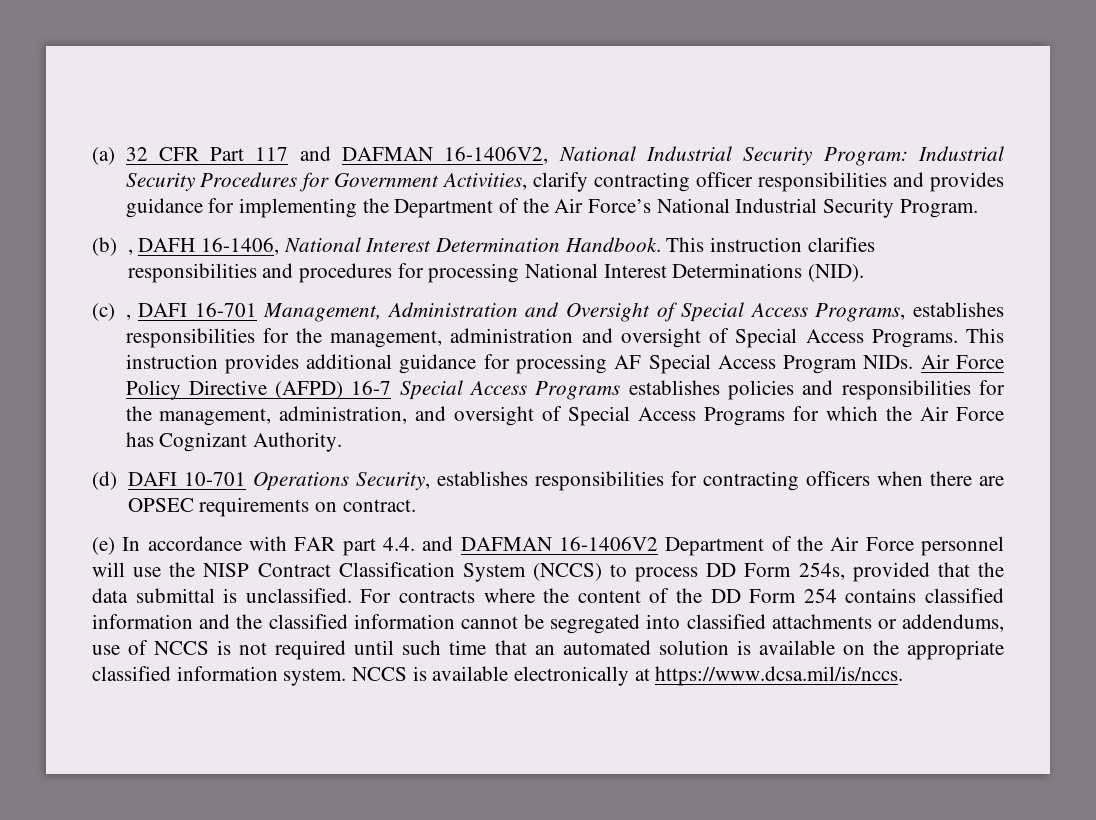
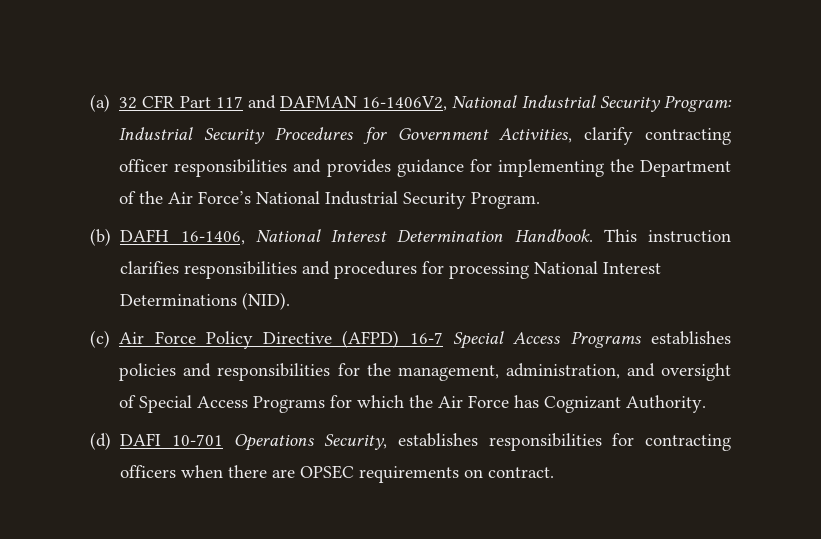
[127,249,133,255] , -> (111, 237) none
[125,302,1005,322] [125,328,1005,348] [125,354,914,374] , DAFI 16-701 Management, Administration and Oversight of Special Access Programs, establishes responsibilities for the management, administration and oversight of Special Access Programs. This instruction provides additional guidance for processing AF Special Access Program NIDs. -> (110, 339) none
[92,536,1005,556] [92,562,1004,582] [92,588,1005,603] [92,614,1004,634] [92,640,1004,660] [92,666,904,686] // (e) In accordance with FAR part 4.4. and DAFMAN 16-1406V2 Department of the Air Force personnel will use the NISP Contract Classification System (NCCS) to process DD Form 254s, provided that the data submittal is unclassified. For contracts where the content of the DD Form 254 contains classified information and the classified information cannot be segregated into classified attachments or addendums, use of NCCS is not required until such time that an automated solution is available on the appropriate classified information system. NCCS is available electronically at https://www.dcsa.mil/is/nccs. -> (555, 472) none

